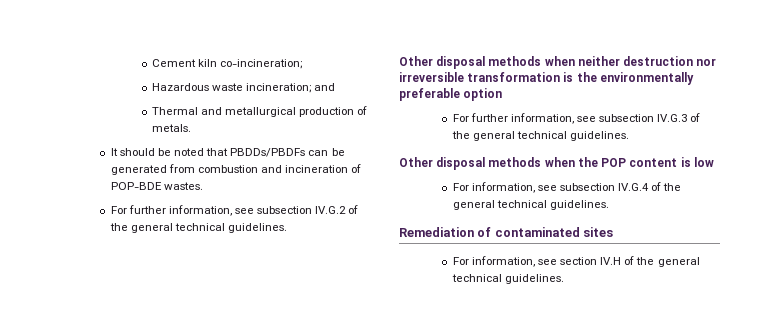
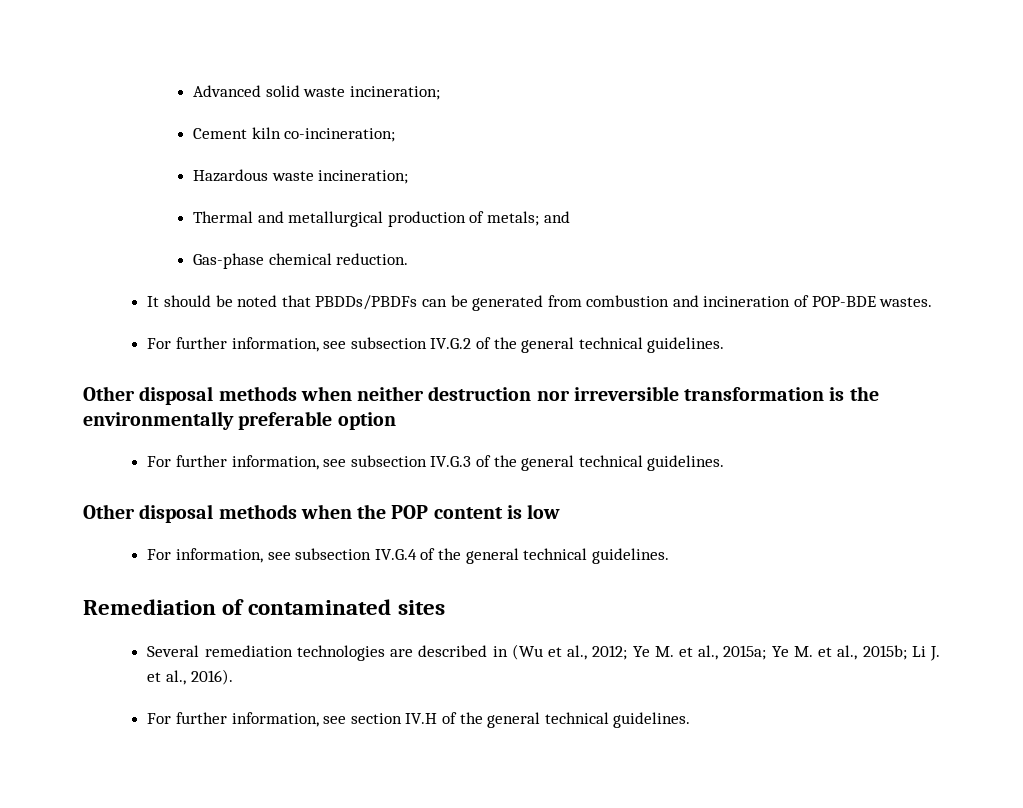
(151, 63) none -> [193,85,440,100] Advanced solid waste incineration; //
[314,83,336,91] and -> (409, 177) none
[151,124,191,132] metals. -> [487,211,570,226] [193,253,409,269] metals; and // Gas-phase chemical reduction.
[452,257,469,265] // For -> [147,644,941,661] [147,669,233,685] [147,712,227,724] // Several remediation technologies are described in (Wu et al., 2012; Ye M. et al., 2015a; Ye M. et al., 2015b; Li J. et al., 2016). // For further

